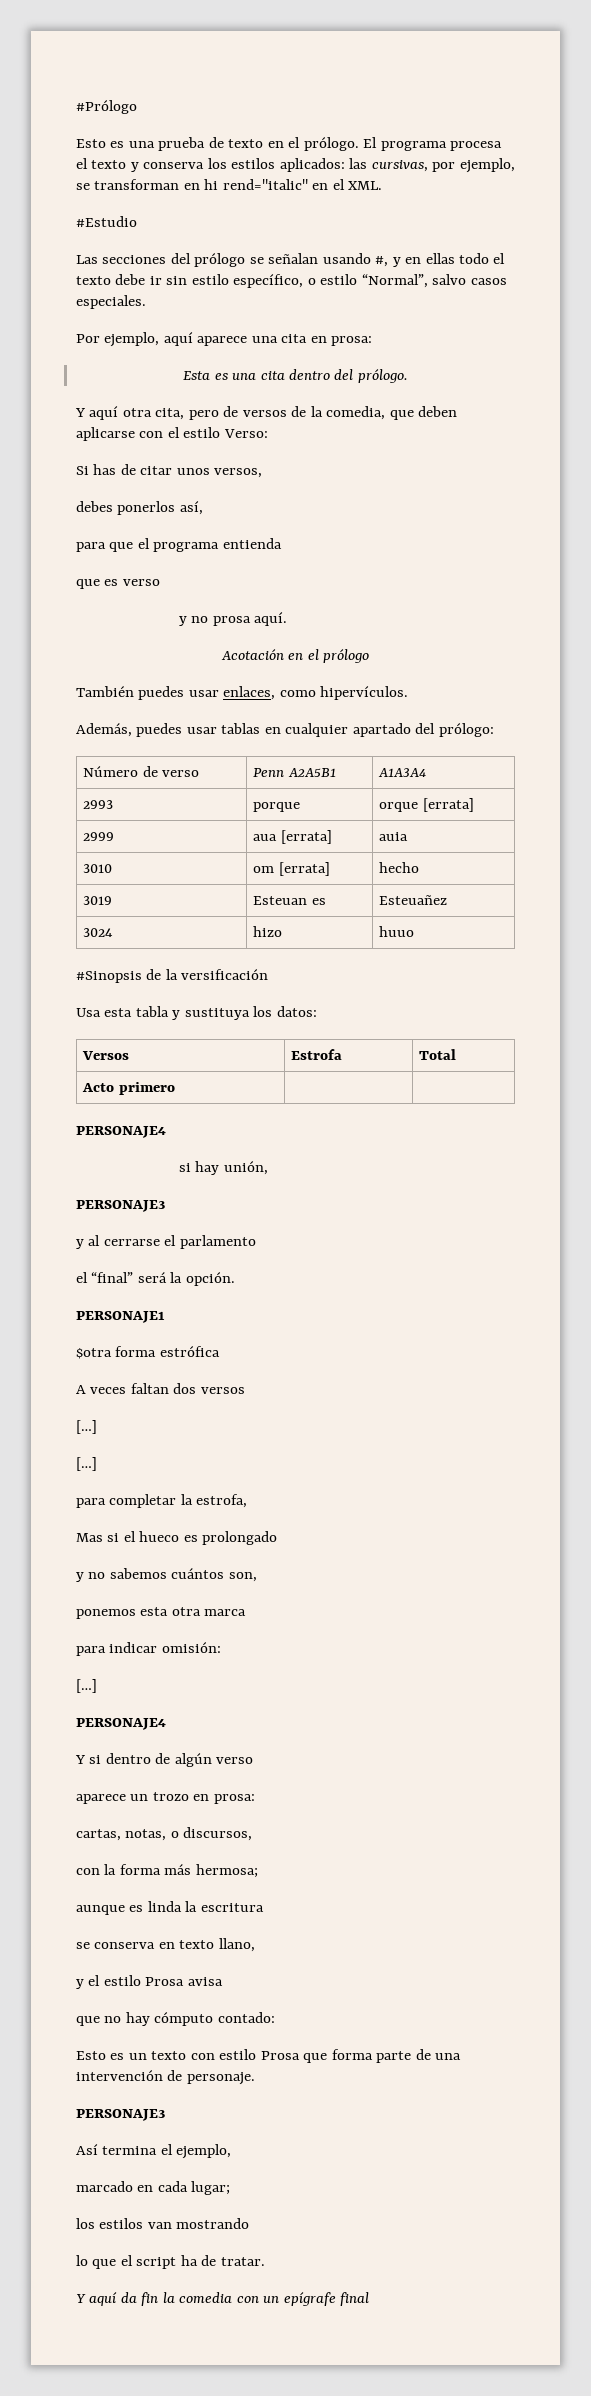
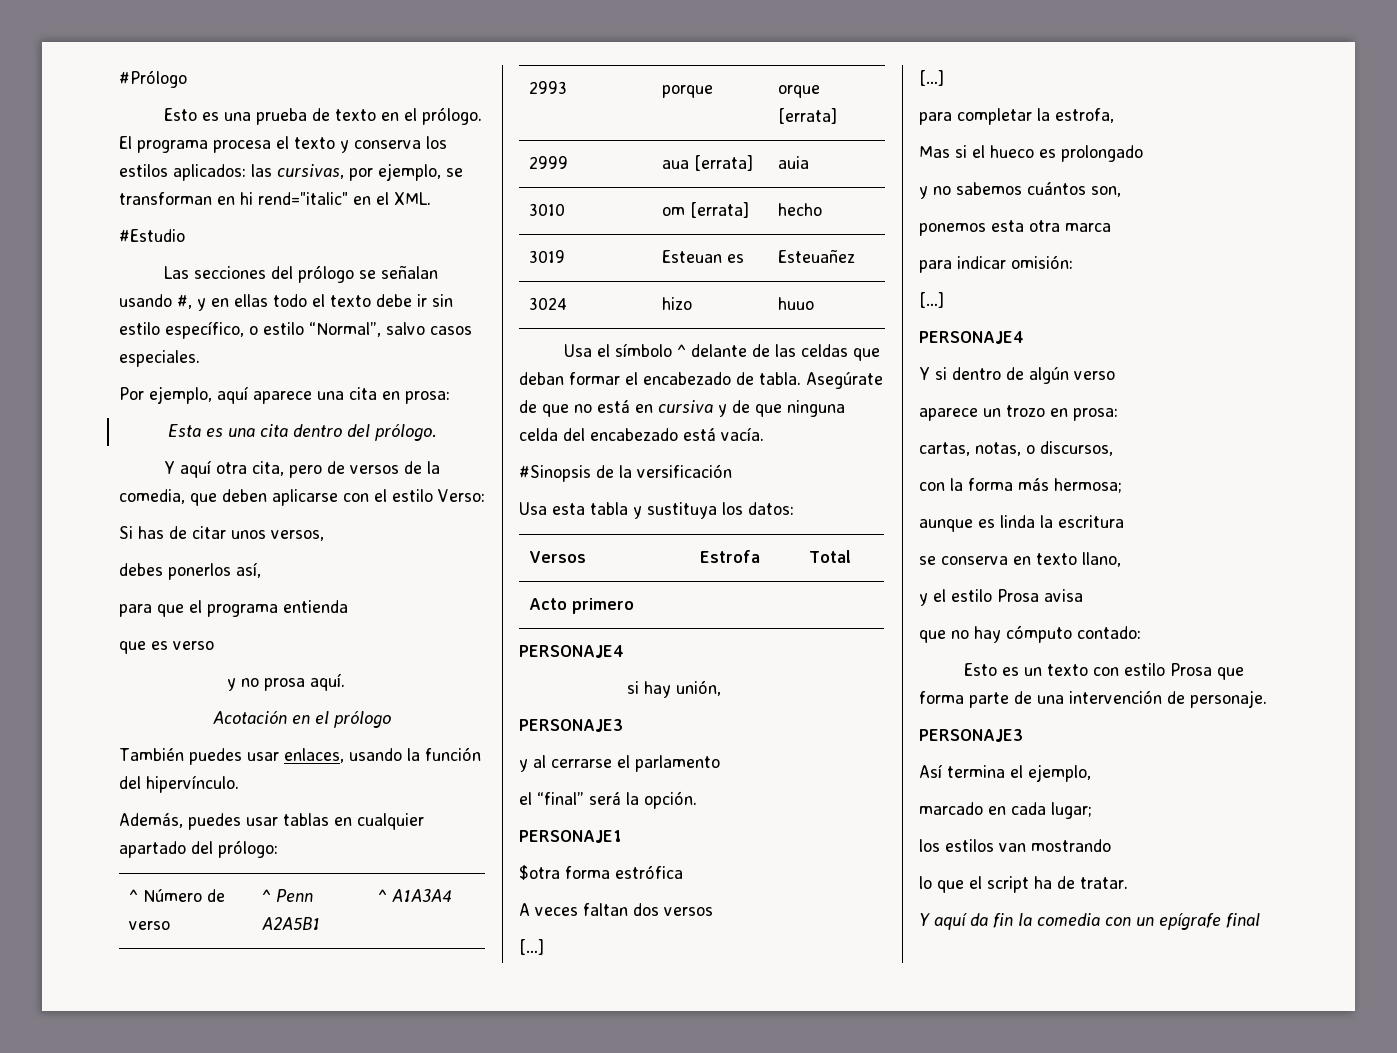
[279,686,409,700] como hipervículos. -> [348,747,481,761] [119,775,239,793] usando la función del hipervínculo.
(494, 730) none -> [128,889,138,902] ^
(200, 773) none -> [261,889,271,902] ^
(336, 773) none -> [377,889,387,902] ^
(415, 931) none -> [564,343,881,361] [519,372,883,389] [519,400,845,417] [519,427,764,441] // Usa el símbolo ^ delante de las celdas que deban formar el encabezado de tabla. Asegúrate de que no está en cursiva y de que ninguna celda del encabezado está vacía.

